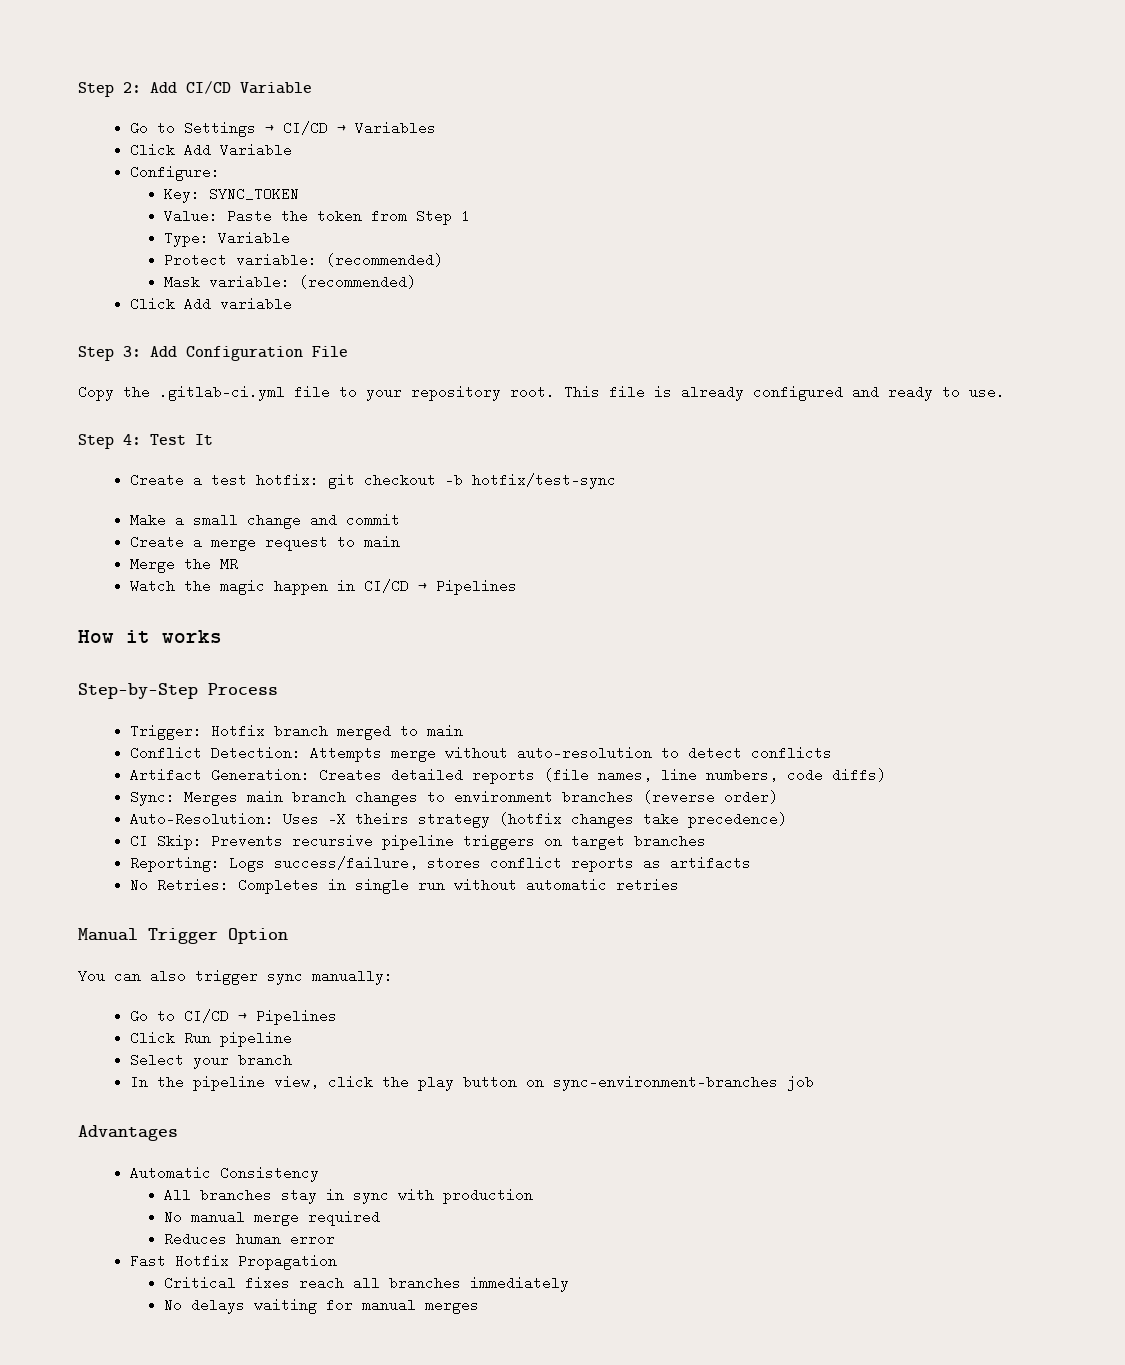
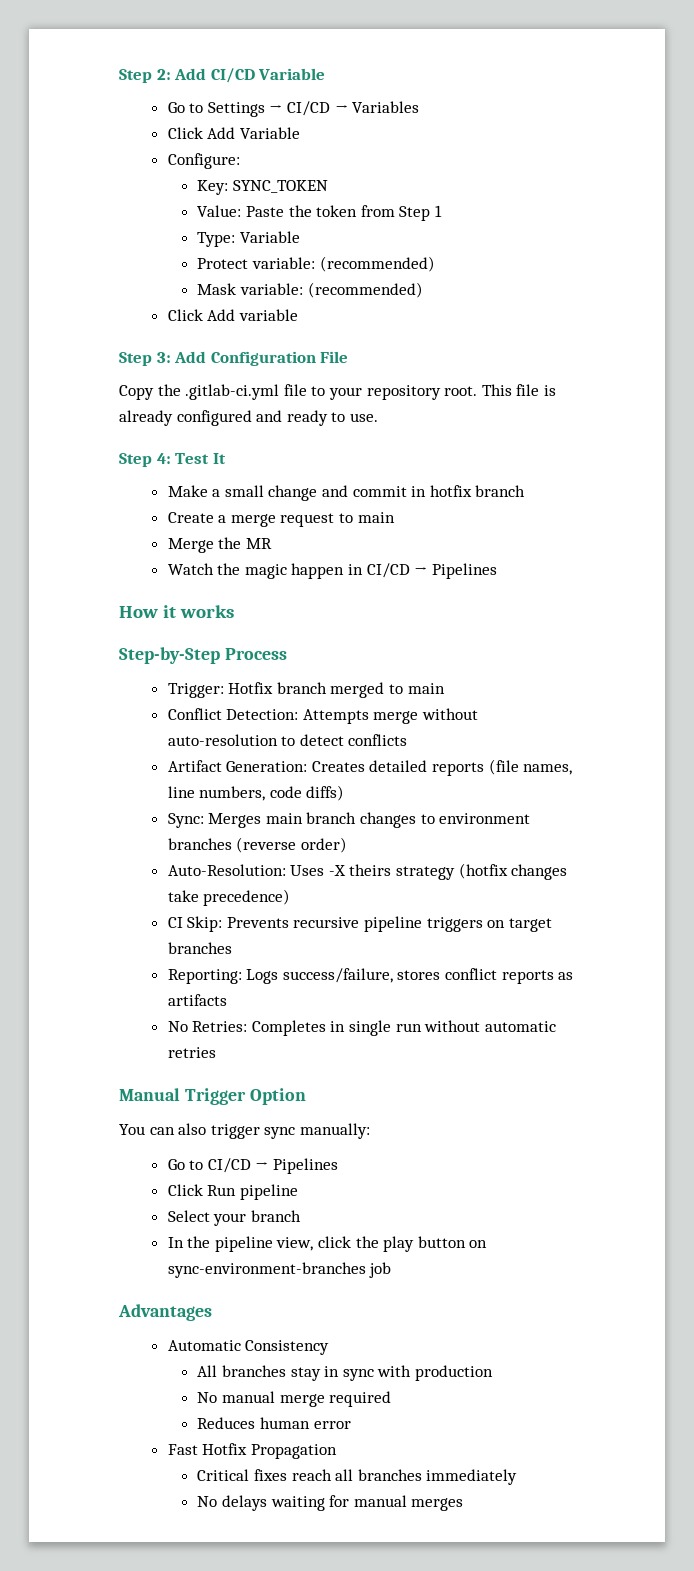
[130,473,617,489] // Create a test hotfix: git checkout -b hotfix/test-sync -> (226, 458) none
(401, 520) none -> [411,485,526,497] in hotfix branch

